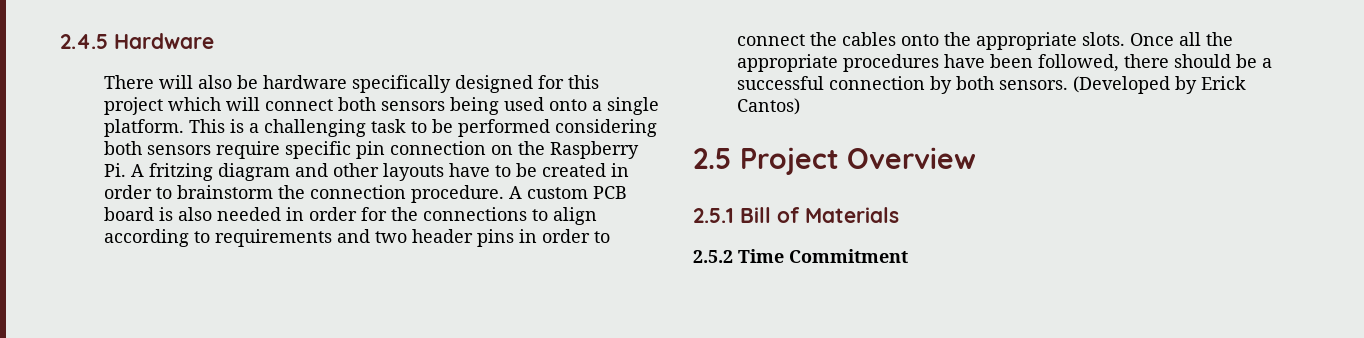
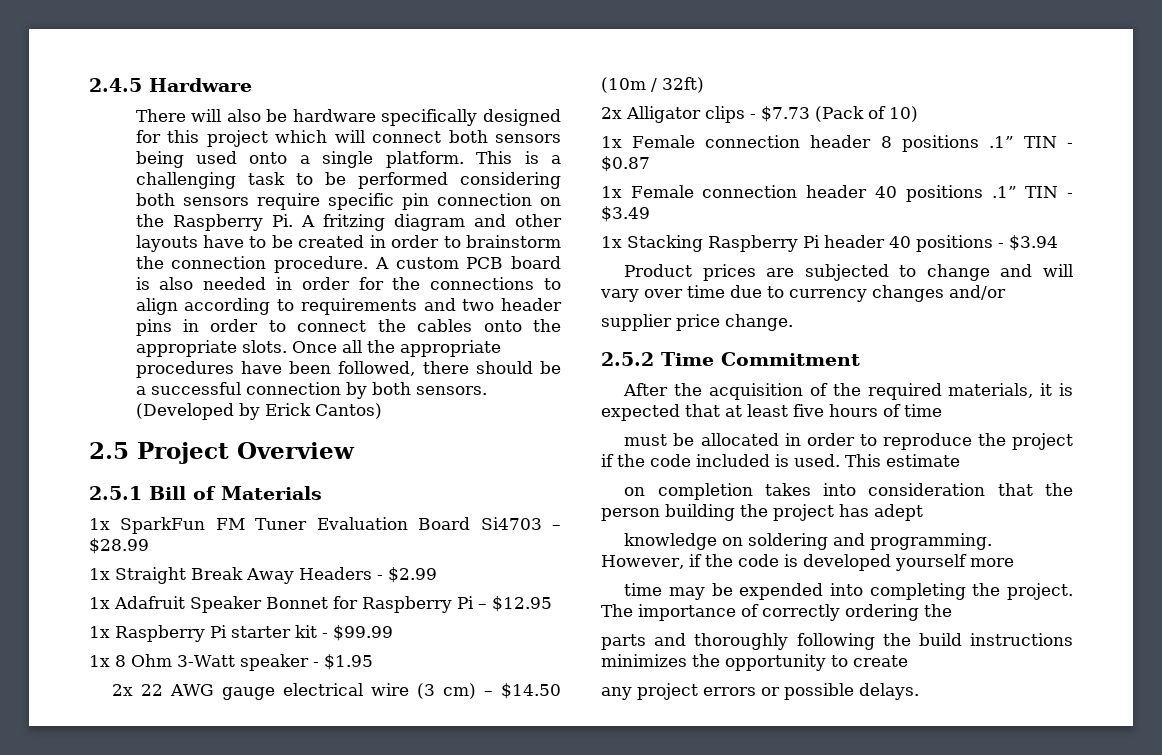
[693,249,908,263] 2.5.2 Time Commitment -> [89,517,561,534] [89,538,149,554] [89,567,437,584] [89,596,552,613] [89,625,393,642] [89,654,373,671] [112,683,561,700] [601,77,704,93] [601,106,918,123] [601,135,1073,152] [601,156,650,172] [601,185,1073,202] [601,206,650,222] [601,235,1058,252] [624,264,1073,281] [600,285,1006,302] [601,314,793,331] [601,352,860,366] [623,383,1073,400] [601,404,942,421] [624,433,1073,450] [601,454,960,467] [624,483,1073,500] [601,504,923,521] [624,533,993,550] [601,554,1014,571] [624,583,1073,600] [601,604,952,621] [601,633,1073,650] [601,654,908,671] [601,683,919,700] 1x SparkFun FM Tuner Evaluation Board Si4703 – $28.99 // 1x Straight Break Away Headers - $2.99 // 1x Adafruit Speaker Bonnet for Raspberry Pi – $12.95 // 1x Raspberry Pi starter kit - $99.99 // 1x 8 Ohm 3-Watt speaker - $1.95 // 2x 22 AWG gauge electrical wire (3 cm) – $14.50 (10m / 32ft) // 2x Alligator clips - $7.73 (Pack of 10) // 1x Female connection header 8 positions .1” TIN - $0.87 // 1x Female connection header 40 positions .1” TIN - $3.49 // 1x Stacking Raspberry Pi header 40 positions - $3.94 // Product prices are subjected to change and will vary over time due to currency changes and/or // supplier price change. // 2.5.2 Time Commitment // After the acquisition of the required materials, it is expected that at least five hours of time // must be allocated in order to reproduce the project if the code included is used. This estimate // on completion takes into consideration that the person building the project has adept // knowledge on soldering and programming. However, if the code is developed yourself more // time may be expended into completing the project. The importance of correctly ordering the // parts and thoroughly following the build instructions minimizes the opportunity to create // any project errors or possible delays.

